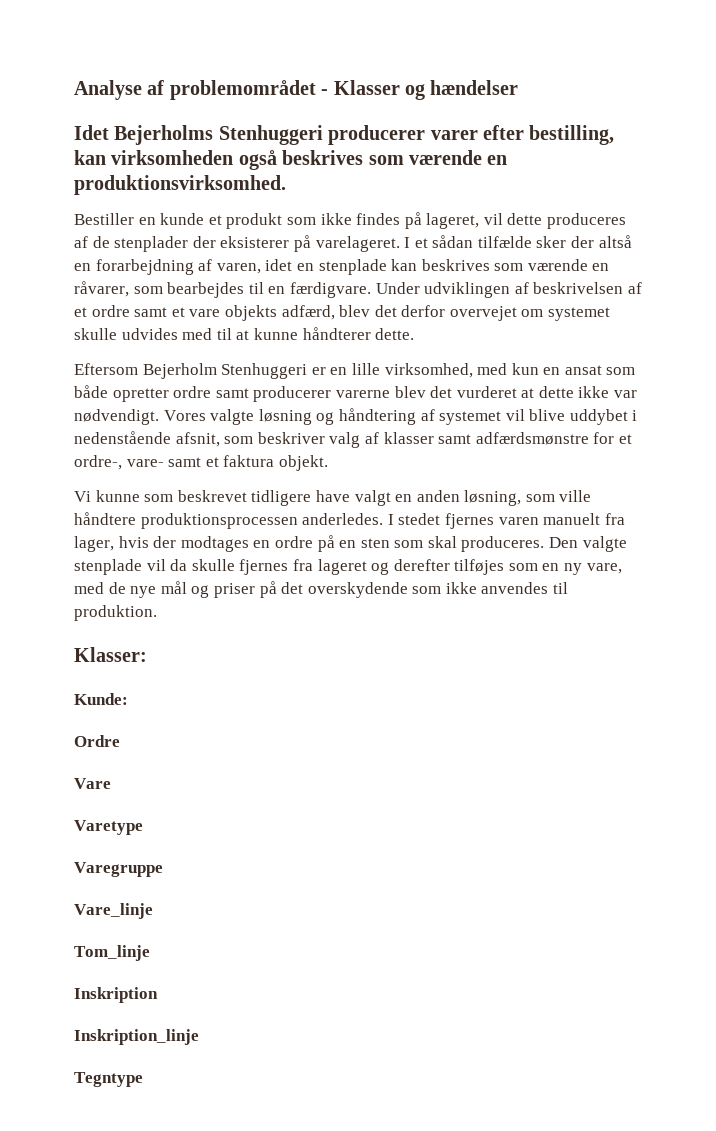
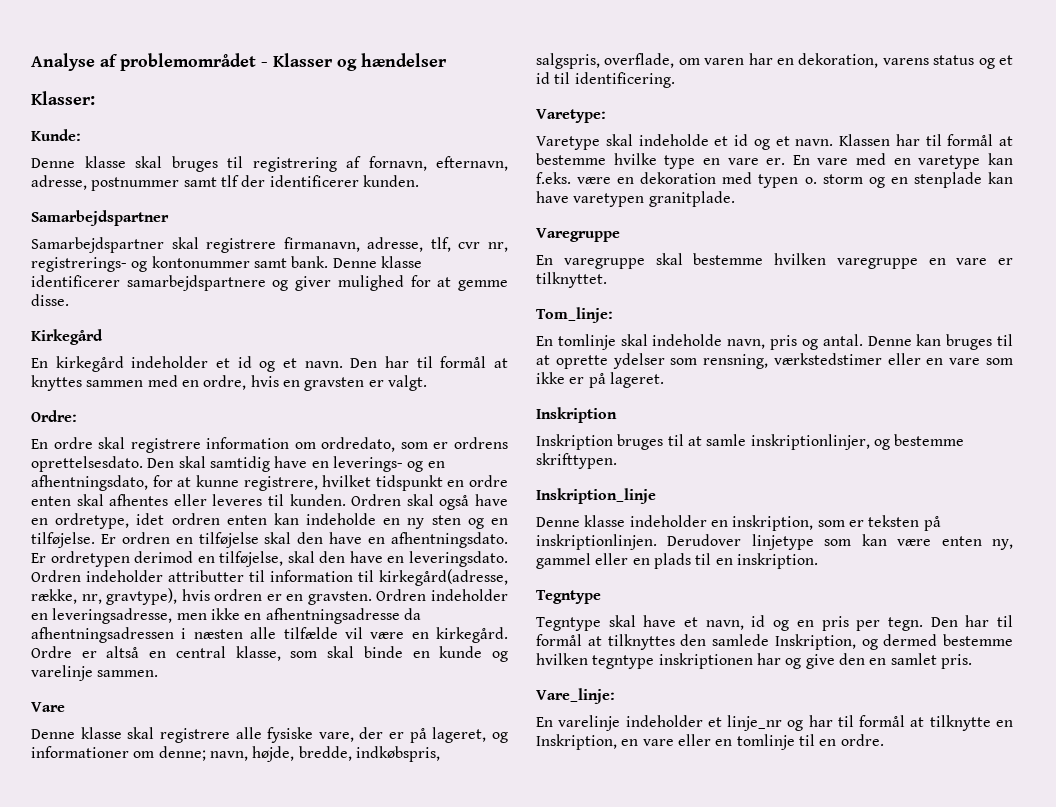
[74,125,615,145] [74,150,508,170] [74,175,286,195] [74,212,627,229] [74,235,632,252] [74,259,610,275] [74,281,642,298] [74,305,611,321] [74,327,415,340] [74,363,636,379] [74,385,638,402] [74,408,638,425] [74,431,632,448] [74,455,328,471] [74,490,592,506] [74,512,625,529] [74,535,627,552] [74,559,622,575] [74,581,569,598] [74,605,157,621] [74,647,147,662] [74,693,128,705] [74,735,120,747] [74,778,111,789] [74,820,143,835] [74,862,163,877] [74,903,153,919] [74,945,150,961] [74,987,158,1003] [74,1029,199,1045] [74,1072,143,1087] Idet Bejerholms Stenhuggeri producerer varer efter bestilling, kan virksomheden også beskrives som værende en produktionsvirksomhed. // Bestiller en kunde et produkt som ikke findes på lageret, vil dette produceres af de stenplader der eksisterer på varelageret. I et sådan tilfælde sker der altså en forarbejdning af varen, idet en stenplade kan beskrives som værende en råvarer, som bearbejdes til en færdigvare. Under udviklingen af beskrivelsen af et ordre samt et vare objekts adfærd, blev det derfor overvejet om systemet skulle udvides med til at kunne håndterer dette. // Eftersom Bejerholm Stenhuggeri er en lille virksomhed, med kun en ansat som både opretter ordre samt producerer varerne blev det vurderet at dette ikke var nødvendigt. Vores valgte løsning og håndtering af systemet vil blive uddybet i nedenstående afsnit, som beskriver valg af klasser samt adfærdsmønstre for et ordre-, vare- samt et faktura objekt. // Vi kunne som beskrevet tidligere have valgt en anden løsning, som ville håndtere produktionsprocessen anderledes. I stedet fjernes varen manuelt fra lager, hvis der modtages en ordre på en sten som skal produceres. Den valgte stenplade vil da skulle fjernes fra lageret og derefter tilføjes som en ny vare, med de nye mål og priser på det overskydende som ikke anvendes til produktion. // Klasser: // Kunde: // Ordre // Vare // Varetype // Varegruppe // Vare_linje // Tom_linje // Inskription // Inskription_linje // Tegntype -> [31,91,95,105] [31,129,81,141] [31,156,508,172] [31,175,419,191] [31,210,169,226] [31,237,508,253] [31,256,422,272] [31,275,509,291] [31,294,69,306] [31,329,103,345] [31,356,509,372] [31,375,427,391] [31,410,77,422] [31,437,508,453] [31,456,445,472] [31,475,508,491] [31,494,509,510] [31,513,509,529] [31,532,509,548] [31,551,508,567] [31,569,508,586] [31,588,508,605] [31,608,421,624] [31,627,508,643] [31,646,509,662] [31,665,159,681] [31,702,65,712] [31,727,508,743] [31,746,440,762] [536,53,1013,69] [536,72,675,88] [536,109,606,123] [536,134,1013,150] [536,153,1013,169] [536,172,1013,188] [536,191,735,207] [536,228,620,242] [536,253,1013,269] [536,272,607,288] [536,307,613,323] [536,334,1013,350] [536,353,1013,369] [536,372,664,388] [536,407,617,423] [536,434,965,450] [536,453,617,469] [536,488,656,504] [536,515,941,531] [536,534,1013,550] [536,553,818,569] [536,590,601,604] [536,615,1013,631] [536,634,1013,650] [536,653,972,669] [536,688,615,704] [536,715,1013,731] [536,734,884,750] Klasser: // Kunde: // Denne klasse skal bruges til registrering af fornavn, efternavn, adresse, postnummer samt tlf der identificerer kunden. // Samarbejdspartner // Samarbejdspartner skal registrere firmanavn, adresse, tlf, cvr nr, registrerings- og kontonummer samt bank. Denne klasse identificerer samarbejdspartnere og giver mulighed for at gemme disse. // Kirkegård // En kirkegård indeholder et id og et navn. Den har til formål at knyttes sammen med en ordre, hvis en gravsten er valgt. // Ordre: // En ordre skal registrere information om ordredato, som er ordrens oprettelsesdato. Den skal samtidig have en leverings- og en afhentningsdato, for at kunne registrere, hvilket tidspunkt en ordre enten skal afhentes eller leveres til kunden. Ordren skal også have en ordretype, idet ordren enten kan indeholde en ny sten og en tilføjelse. Er ordren en tilføjelse skal den have en afhentningsdato. Er ordretypen derimod en tilføjelse, skal den have en leveringsdato. Ordren indeholder attributter til information til kirkegård(adresse, række, nr, gravtype), hvis ordren er en gravsten. Ordren indeholder en leveringsadresse, men ikke en afhentningsadresse da afhentningsadressen i næsten alle tilfælde vil være en kirkegård. Ordre er altså en central klasse, som skal binde en kunde og varelinje sammen. // Vare // Denne klasse skal registrere alle fysiske vare, der er på lageret, og informationer om denne; navn, højde, bredde, indkøbspris, salgspris, overflade, om varen har en dekoration, varens status og et id til identificering. // Varetype: // Varetype skal indeholde et id og et navn. Klassen har til formål at bestemme hvilke type en vare er. En vare med en varetype kan f.eks. være en dekoration med typen o. storm og en stenplade kan have varetypen granitplade. // Varegruppe // En varegruppe skal bestemme hvilken varegruppe en vare er tilknyttet. // Tom_linje: // En tomlinje skal indeholde navn, pris og antal. Denne kan bruges til at oprette ydelser som rensning, værkstedstimer eller en vare som ikke er på lageret. // Inskription // Inskription bruges til at samle inskriptionlinjer, og bestemme skrifttypen. // Inskription_linje // Denne klasse indeholder en inskription, som er teksten på inskriptionlinjen. Derudover linjetype som kan være enten ny, gammel eller en plads til en inskription. // Tegntype // Tegntype skal have et navn, id og en pris per tegn. Den har til formål at tilknyttes den samlede Inskription, og dermed bestemme hvilken tegntype inskriptionen har og give den en samlet pris. // Vare_linje: // En varelinje indeholder et linje_nr og har til formål at tilknytte en Inskription, en vare eller en tomlinje til en ordre.

